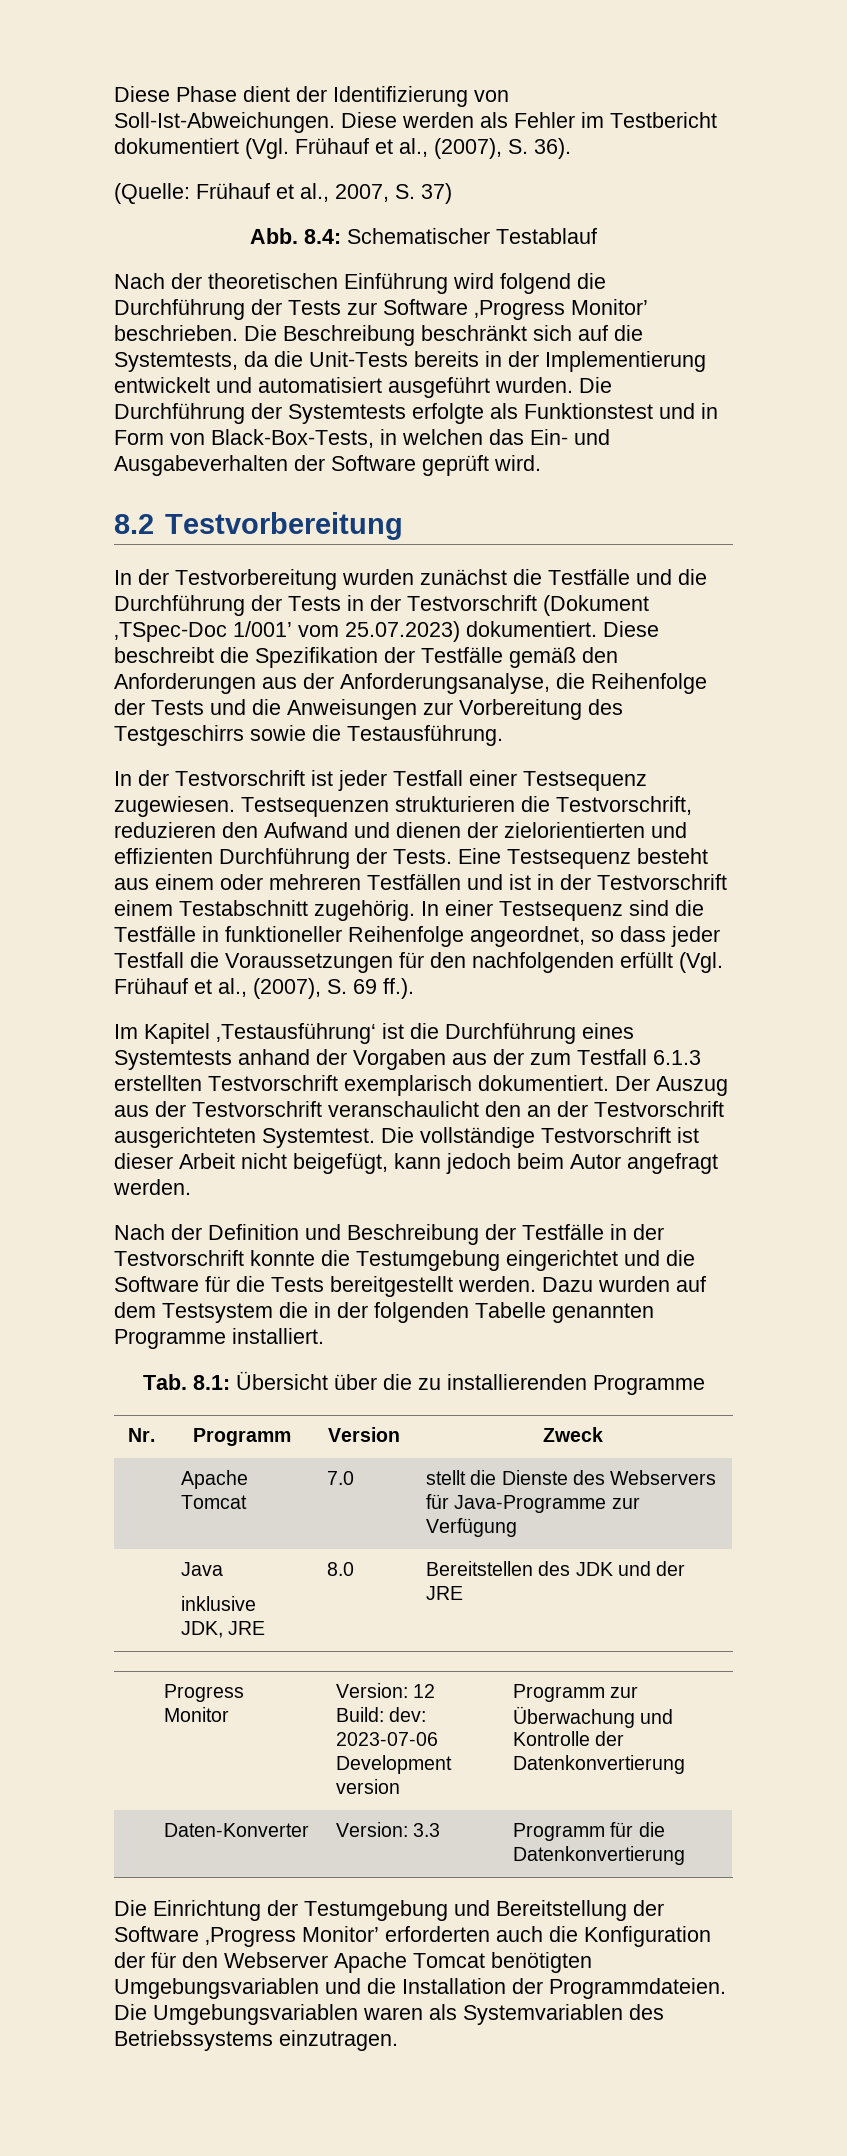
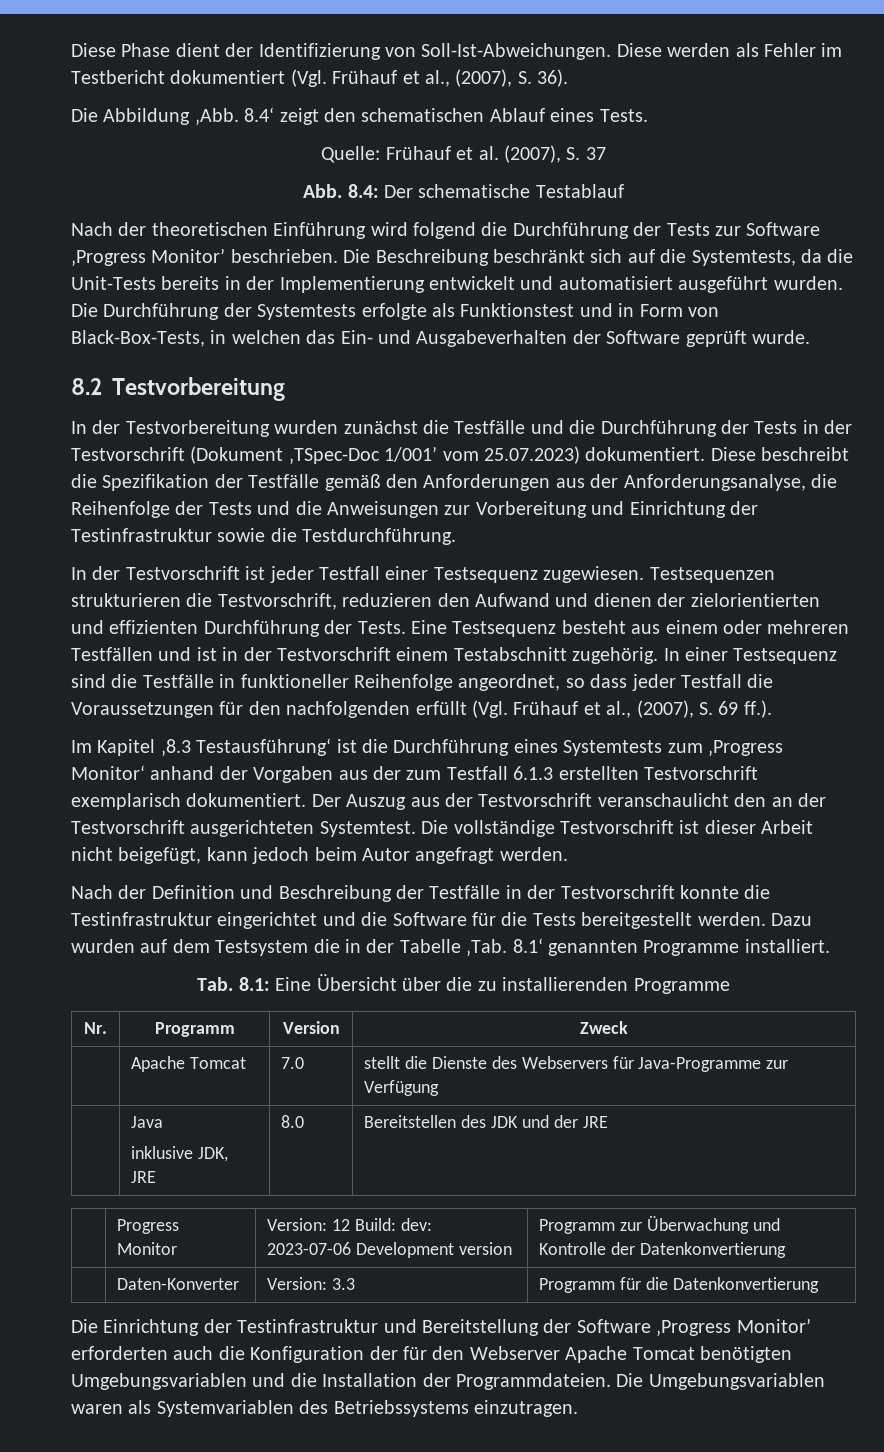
[114,183,452,204] (Quelle: Frühauf et al., 2007, S. 37) -> [71,107,648,126] [321,145,606,163] Die Abbildung ‚Abb. 8.4‘ zeigt den schematischen Ablauf eines Tests. // Quelle: Frühauf et al. (2007), S. 37
[347,228,490,244] Schematischer -> [383,184,531,198] Der schematische
[494,455,541,471] wird. -> [751,330,810,344] wurde.
[588,699,623,715] [114,725,244,746] des Testgeschirrs -> [591,501,758,518] [71,528,212,542] und Einrichtung der Testinfrastruktur
[347,725,503,746] Testausführung. -> [302,528,457,545] Testdurchführung.
[216,1023,376,1044] ‚Testausführung‘ -> [160,738,332,757] ‚8.3 Testausführung‘
(232, 1060) none -> [667,740,783,757] [71,765,145,780] zum ‚Progress Monitor‘
[356,1250,500,1271] Testumgebung -> [71,912,212,926] Testinfrastruktur
[374,1302,546,1323] folgenden Tabelle -> [399,938,543,957] Tabelle ‚Tab. 8.1‘
(230, 1382) none -> [275,977,312,991] Eine
[304,1900,448,1921] Testumgebung -> [237,1319,379,1333] Testinfrastruktur

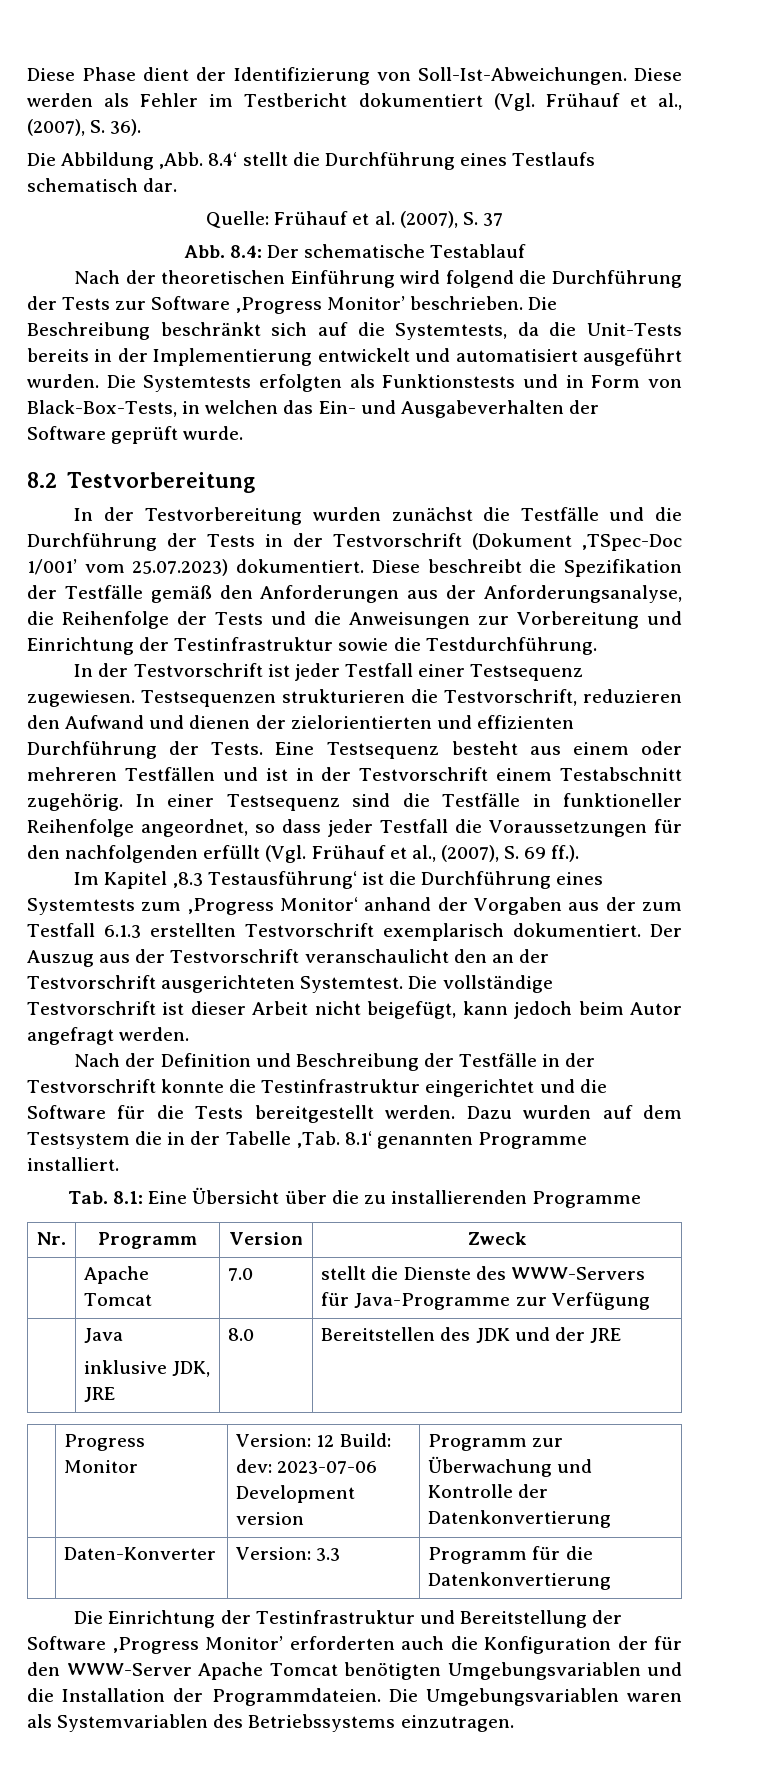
[279,108,648,125] zeigt den schematischen Ablauf eines Tests. -> [242,152,596,170] [27,178,178,192] stellt die Durchführung eines Testlaufs schematisch dar.
[103,303,575,320] Durchführung der Systemtests erfolgte als Funktionstest -> [143,374,516,392] Systemtests erfolgten als Funktionstests
[521,1056,608,1069] Webservers -> [510,1267,645,1280] WWW-Servers
[469,1346,560,1360] Webserver -> [66,1663,192,1676] WWW-Server

